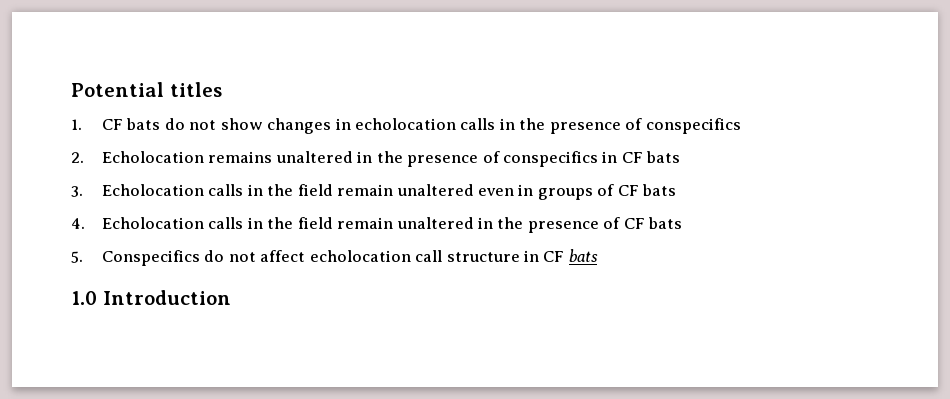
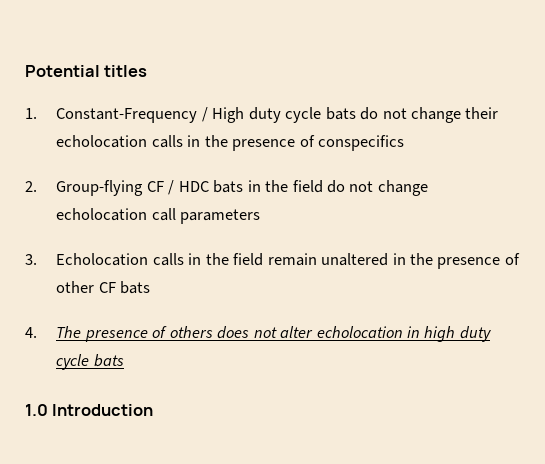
[101,118,351,134] CF bats do not show changes in -> [56,107,499,123] Constant-Frequency / High duty cycle bats do not change their
[101,151,681,167] [71,184,677,200] [71,218,85,229] Echolocation remains unaltered in the presence of conspecifics in CF bats // 3. Echolocation calls in the field remain unaltered even in groups of CF bats // 4. -> [56,180,428,196] [56,208,261,224] [25,254,37,265] Group-flying CF / HDC bats in the field do not change echolocation call parameters // 3.
[623,217,683,229] [71,250,565,266] CF bats // 5. Conspecifics do not affect echolocation call structure in CF -> [56,281,151,294] [25,326,491,342] [56,354,90,370] other CF bats // 4. The presence of others does not alter echolocation in high duty cycle

